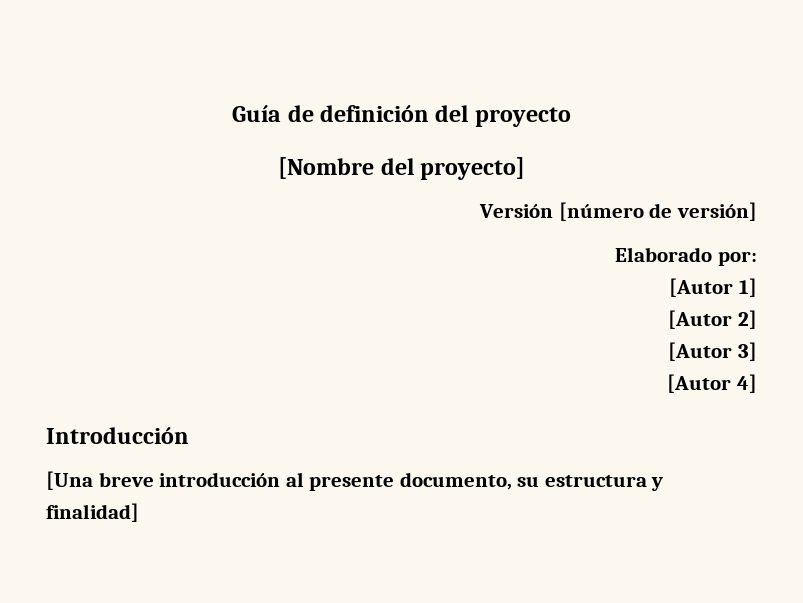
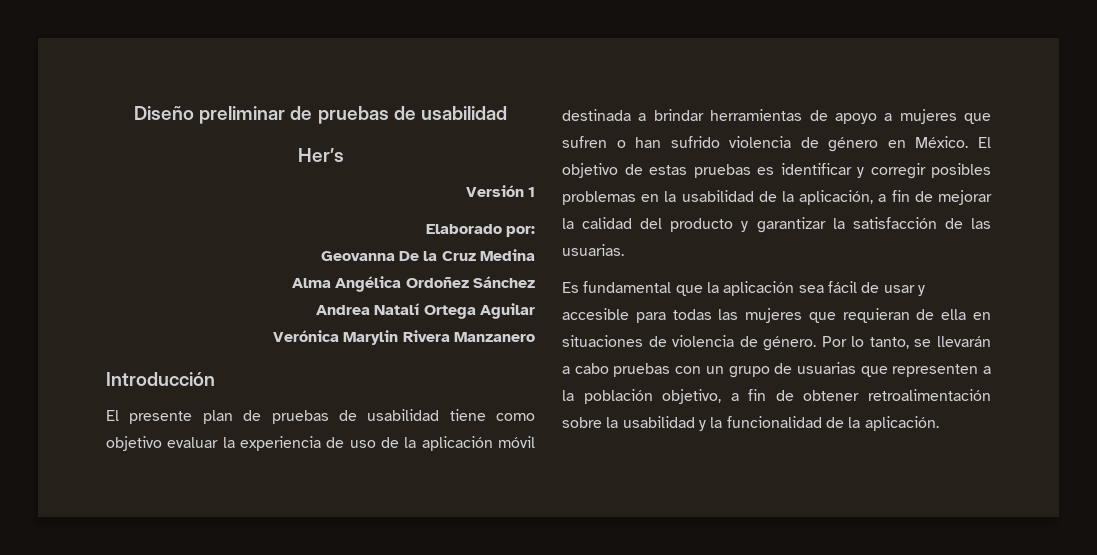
[232,105,571,127] [278,157,525,180] [479,202,757,221] [615,247,757,266] [669,278,757,297] [668,310,757,329] [668,342,757,361] [667,374,757,393] [46,427,189,444] [46,471,664,491] [46,503,139,522] Guía de definición del proyecto // [Nombre del proyecto] // Versión [número de versión] // Elaborado por: // [Autor 1] // [Autor 2] // [Autor 3] // [Autor 4] // Introducción // [Una breve introducción al presente documento, su estructura y finalidad] -> [134,106,507,124] [297,148,344,162] [465,185,535,197] [425,224,535,237] [320,249,535,261] [292,276,535,292] [316,303,535,319] [273,330,535,345] [106,372,215,386] [106,409,535,424] [106,436,535,451] [562,109,991,124] [562,136,991,152] [562,163,991,179] [562,190,992,205] [562,217,991,233] [562,244,624,256] [562,281,925,296] [562,308,991,323] [562,335,991,351] [562,362,991,378] [562,389,991,404] [562,416,939,431] Diseño preliminar de pruebas de usabilidad // Her’s // Versión 1 // Elaborado por: // Geovanna De la Cruz Medina // Alma Angélica Ordoñez Sánchez // Andrea Natalí Ortega Aguilar // Verónica Marylin Rivera Manzanero // Introducción // El presente plan de pruebas de usabilidad tiene como objetivo evaluar la experiencia de uso de la aplicación móvil destinada a brindar herramientas de apoyo a mujeres que sufren o han sufrido violencia de género en México. El objetivo de estas pruebas es identificar y corregir posibles problemas en la usabilidad de la aplicación, a fin de mejorar la calidad del producto y garantizar la satisfacción de las usuarias. // Es fundamental que la aplicación sea fácil de usar y accesible para todas las mujeres que requieran de ella en situaciones de violencia de género. Por lo tanto, se llevarán a cabo pruebas con un grupo de usuarias que representen a la población objetivo, a fin de obtener retroalimentación sobre la usabilidad y la funcionalidad de la aplicación.

